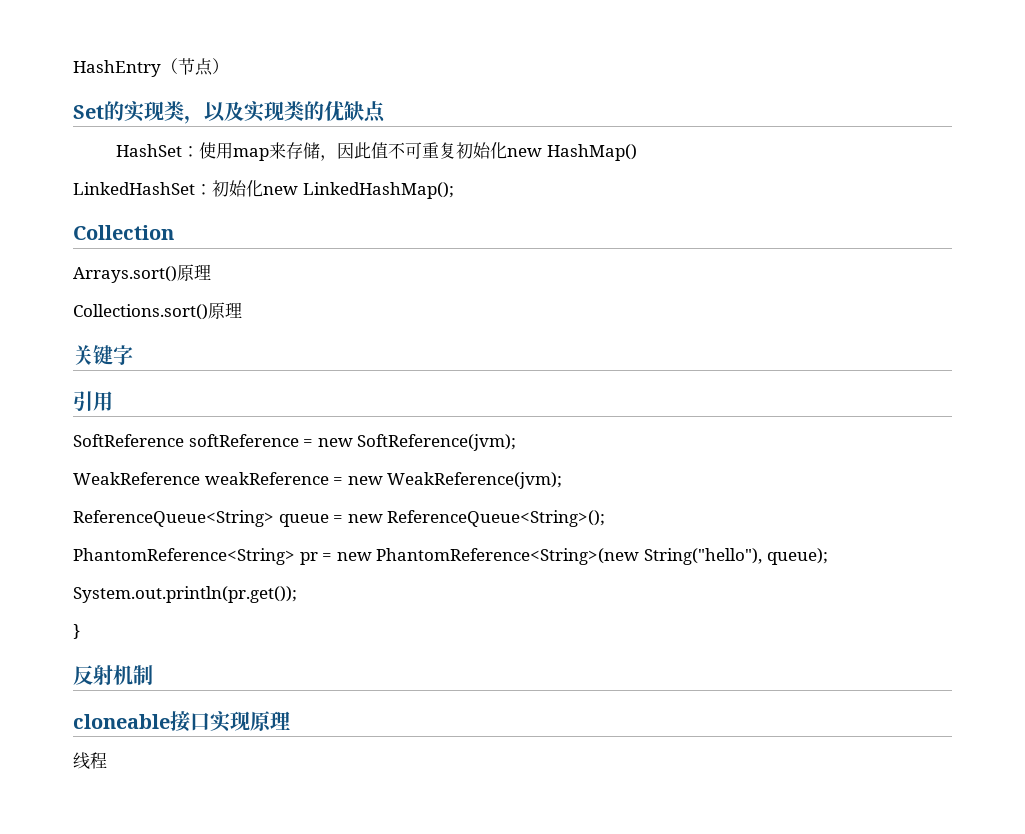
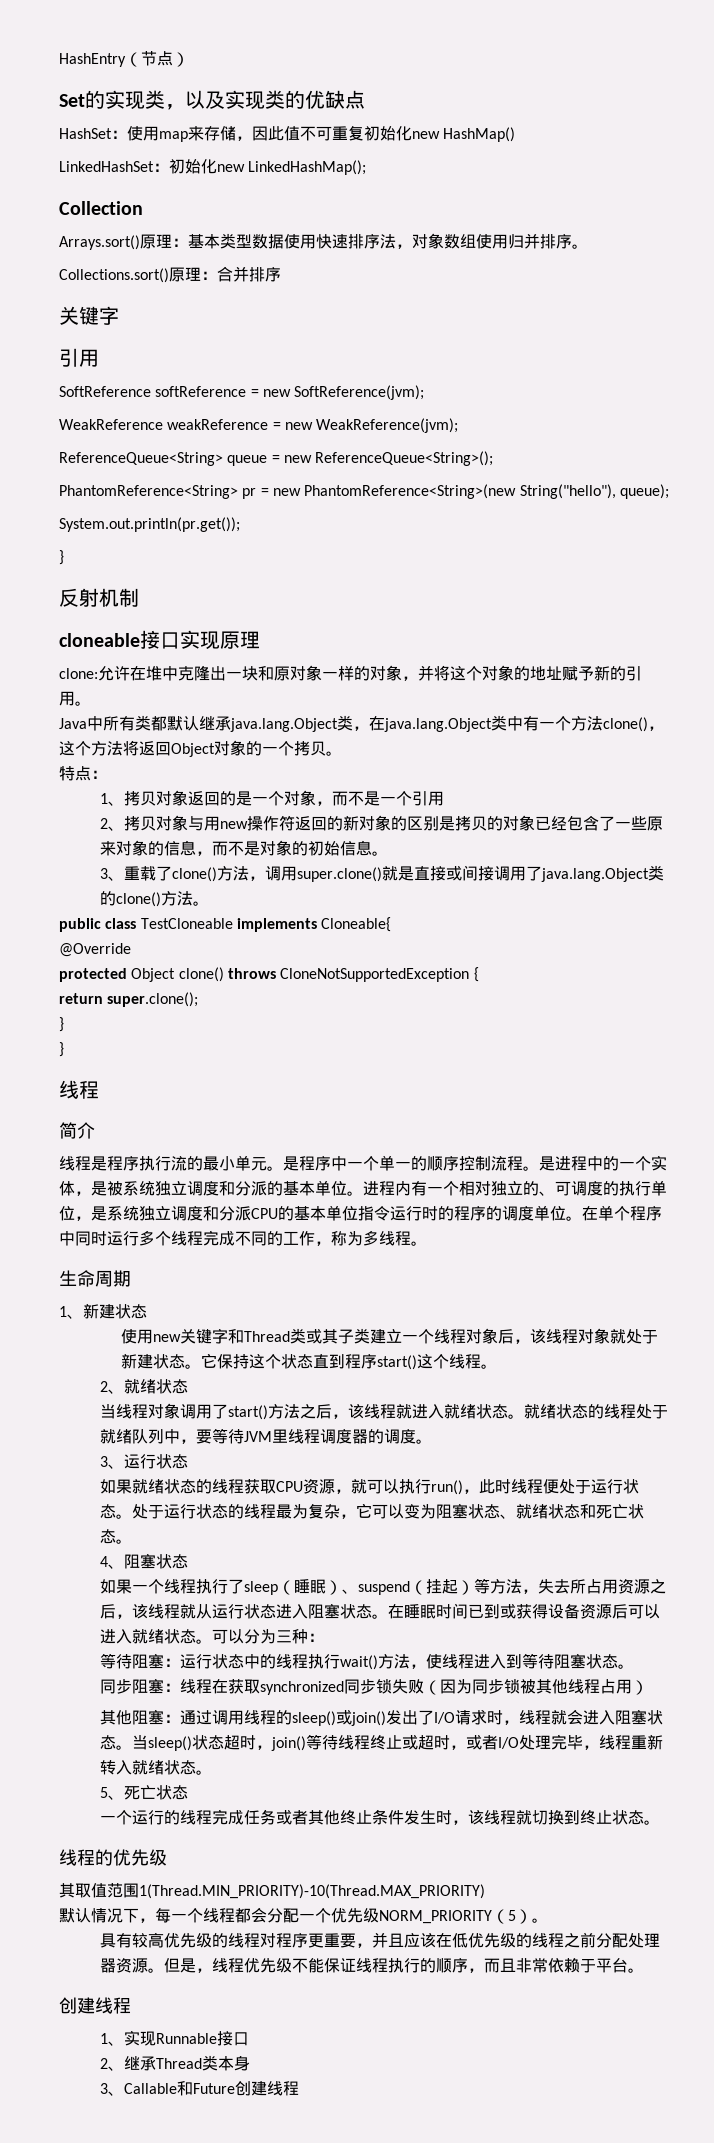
(211, 272) none -> [172,233,588,249] ：基本类型数据使用快速排序法，对象数组使用归并排序。
(242, 310) none -> [201,266,281,282] ：合并排序
(290, 720) none -> [59,665,642,681] [59,691,91,706] [59,715,664,732] [59,740,342,757] [59,766,107,781] [100,790,445,806] [100,815,664,831] [100,840,389,856] [100,865,665,882] [100,891,210,907] [59,917,392,932] [59,943,131,957] [59,967,479,982] [59,992,199,1007] [59,1017,64,1032] [59,1042,64,1057] [59,1080,99,1099] [59,1122,95,1139] [59,1155,667,1171] [59,1180,667,1196] [59,1205,662,1221] [59,1230,427,1246] [59,1270,131,1287] [59,1303,147,1319] [120,1328,658,1344] [120,1353,497,1370] [100,1379,189,1394] [100,1403,669,1420] [100,1428,433,1444] [100,1454,189,1469] [100,1479,640,1495] [100,1503,645,1519] [100,1529,133,1544] [100,1553,189,1569] [100,1578,667,1595] [100,1603,661,1619] [100,1629,325,1644] [100,1653,635,1670] [100,1678,649,1695] [100,1709,664,1726] [100,1734,664,1751] [100,1760,213,1775] [100,1785,189,1800] [100,1809,661,1825] [59,1849,167,1866] [59,1883,485,1899] [59,1907,548,1924] [100,1932,661,1948] [100,1958,645,1973] [59,1997,131,2014] [100,2030,250,2046] [100,2055,251,2071] [100,2081,268,2096] clone:允许在堆中克隆出一块和原对象一样的对象，并将这个对象的地址赋予新的引用。 // Java中所有类都默认继承java.lang.Object类，在java.lang.Object类中有一个方法clone()，这个方法将返回Object对象的一个拷贝。 // 特点： // 1、拷贝对象返回的是一个对象，而不是一个引用 // 2、拷贝对象与用new操作符返回的新对象的区别是拷贝的对象已经包含了一些原来对象的信息，而不是对象的初始信息。 // 3、重载了clone()方法，调用super.clone()就是直接或间接调用了java.lang.Object类的clone()方法。 // public class TestCloneable implements Cloneable{ // @Override // protected Object clone() throws CloneNotSupportedException { // return super.clone(); // } // } // 线程 // 简介 // 线程是程序执行流的最小单元。是程序中一个单一的顺序控制流程。是进程中的一个实体，是被系统独立调度和分派的基本单位。进程内有一个相对独立的、可调度的执行单位，是系统独立调度和分派CPU的基本单位指令运行时的程序的调度单位。在单个程序中同时运行多个线程完成不同的工作，称为多线程。 // 生命周期 // 1、新建状态 // 使用new关键字和Thread类或其子类建立一个线程对象后，该线程对象就处于新建状态。它保持这个状态直到程序start()这个线程。 // 2、就绪状态 // 当线程对象调用了start()方法之后，该线程就进入就绪状态。就绪状态的线程处于就绪队列中，要等待JVM里线程调度器的调度。 // 3、运行状态 // 如果就绪状态的线程获取CPU资源，就可以执行run()，此时线程便处于运行状态。处于运行状态的线程最为复杂，它可以变为阻塞状态、就绪状态和死亡状态。 // 4、阻塞状态 // 如果一个线程执行了sleep（睡眠）、suspend（挂起）等方法，失去所占用资源之后，该线程就从运行状态进入阻塞状态。在睡眠时间已到或获得设备资源后可以进入就绪状态。可以分为三种： // 等待阻塞：运行状态中的线程执行wait()方法，使线程进入到等待阻塞状态。 // 同步阻塞：线程在获取synchronized同步锁失败（因为同步锁被其他线程占用） // 其他阻塞：通过调用线程的sleep()或join()发出了I/O请求时，线程就会进入阻塞状态。当sleep()状态超时，join()等待线程终止或超时，或者I/O处理完毕，线程重新转入就绪状态。 // 5、死亡状态 // 一个运行的线程完成任务或者其他终止条件发生时，该线程就切换到终止状态。 // 线程的优先级 // 其取值范围1(Thread.MIN_PRIORITY)-10(Thread.MAX_PRIORITY) // 默认情况下，每一个线程都会分配一个优先级NORM_PRIORITY（5）。 // 具有较高优先级的线程对程序更重要，并且应该在低优先级的线程之前分配处理器资源。但是，线程优先级不能保证线程执行的顺序，而且非常依赖于平台。 // 创建线程 // 1、实现Runnable接口 // 2、继承Thread类本身 // 3、Callable和Future创建

